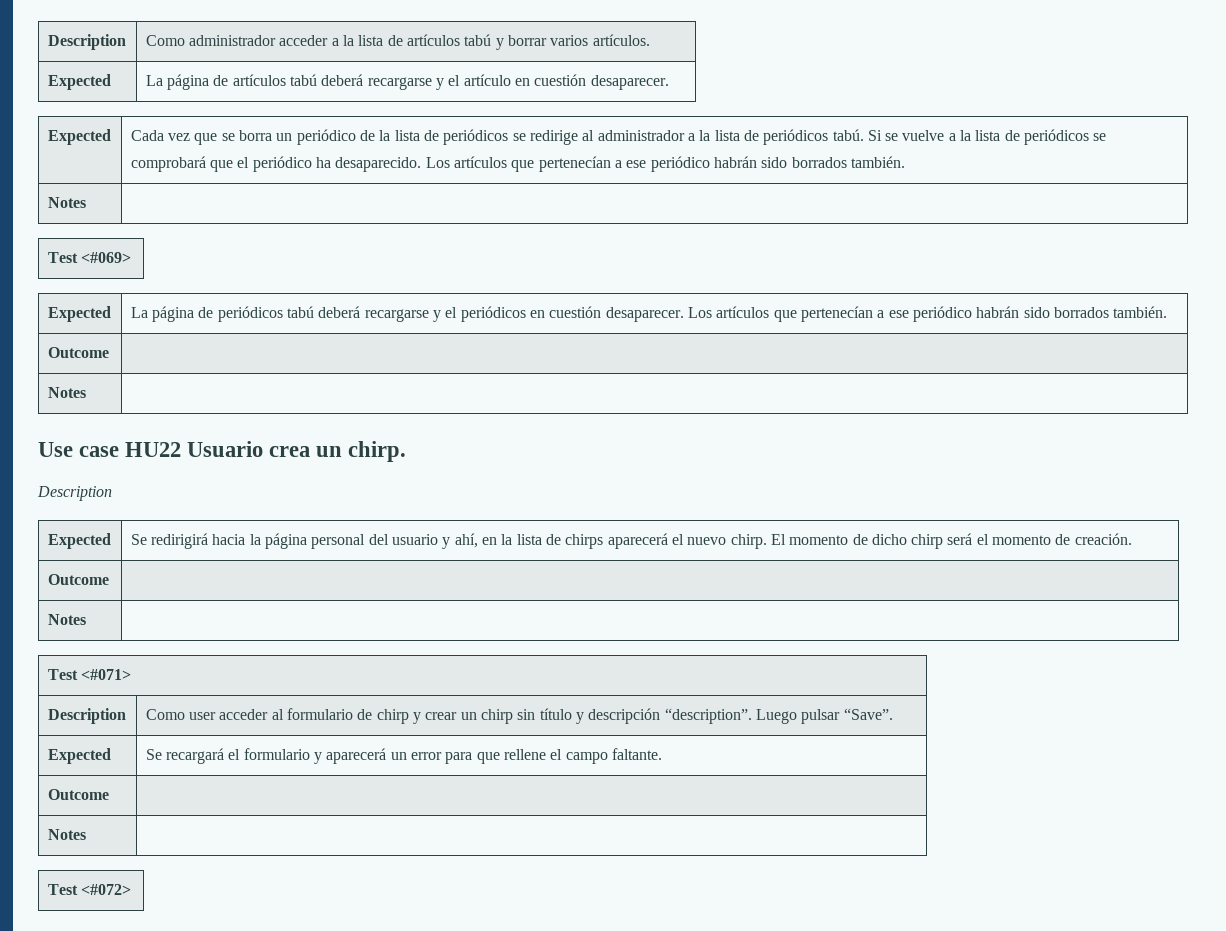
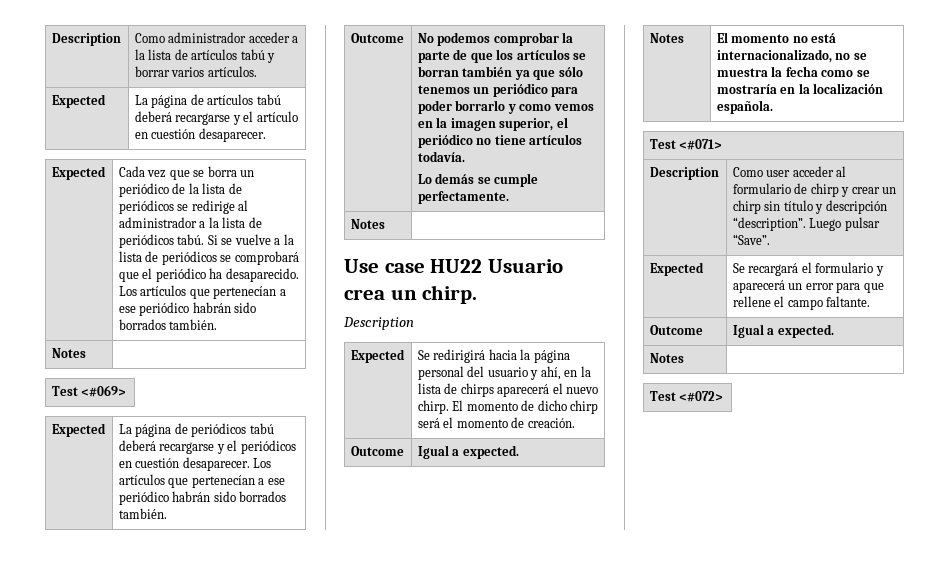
(109, 352) none -> [417,32,574,46] [417,49,587,63] [417,66,583,80] [417,83,579,97] [417,100,594,114] [417,117,568,131] [417,134,583,148] [417,151,465,162] [417,173,539,187] [417,191,509,204] No podemos comprobar la parte de que los artículos se borran también ya que sólo tenemos un periódico para poder borrarlo y como vemos en la imagen superior, el periódico no tiene artículos todavía. // Lo demás se cumple perfectamente.
[47,614,86,625] // Notes | -> [417,445,519,459] [649,33,684,43] [716,32,837,43] [716,49,867,63] [716,66,870,77] [716,83,884,94] [716,100,773,114] Igual a expected. // Notes | El momento no está internacionalizado, no se muestra la fecha como se mostraría en la localización española.
(109, 794) none -> [732,324,834,338] Igual a expected.

